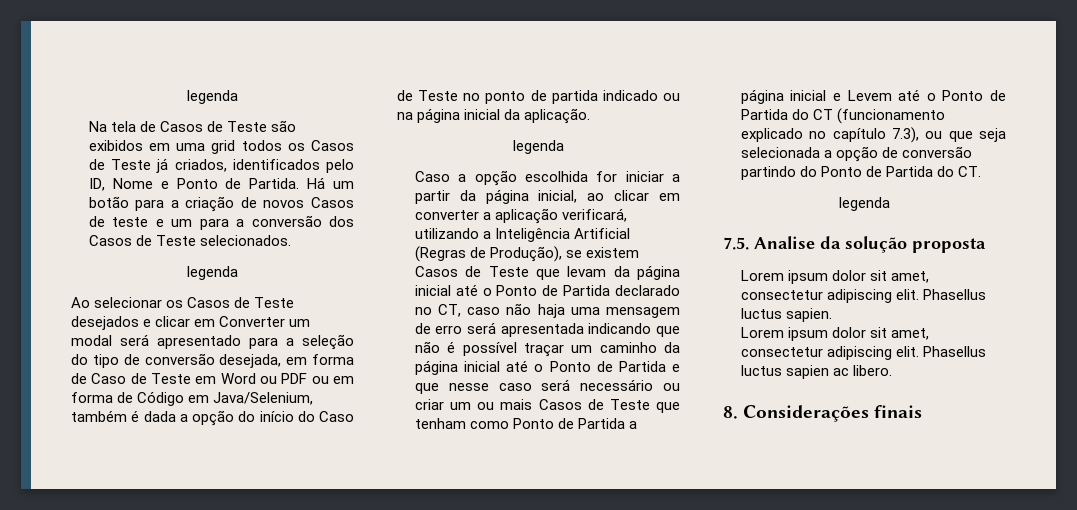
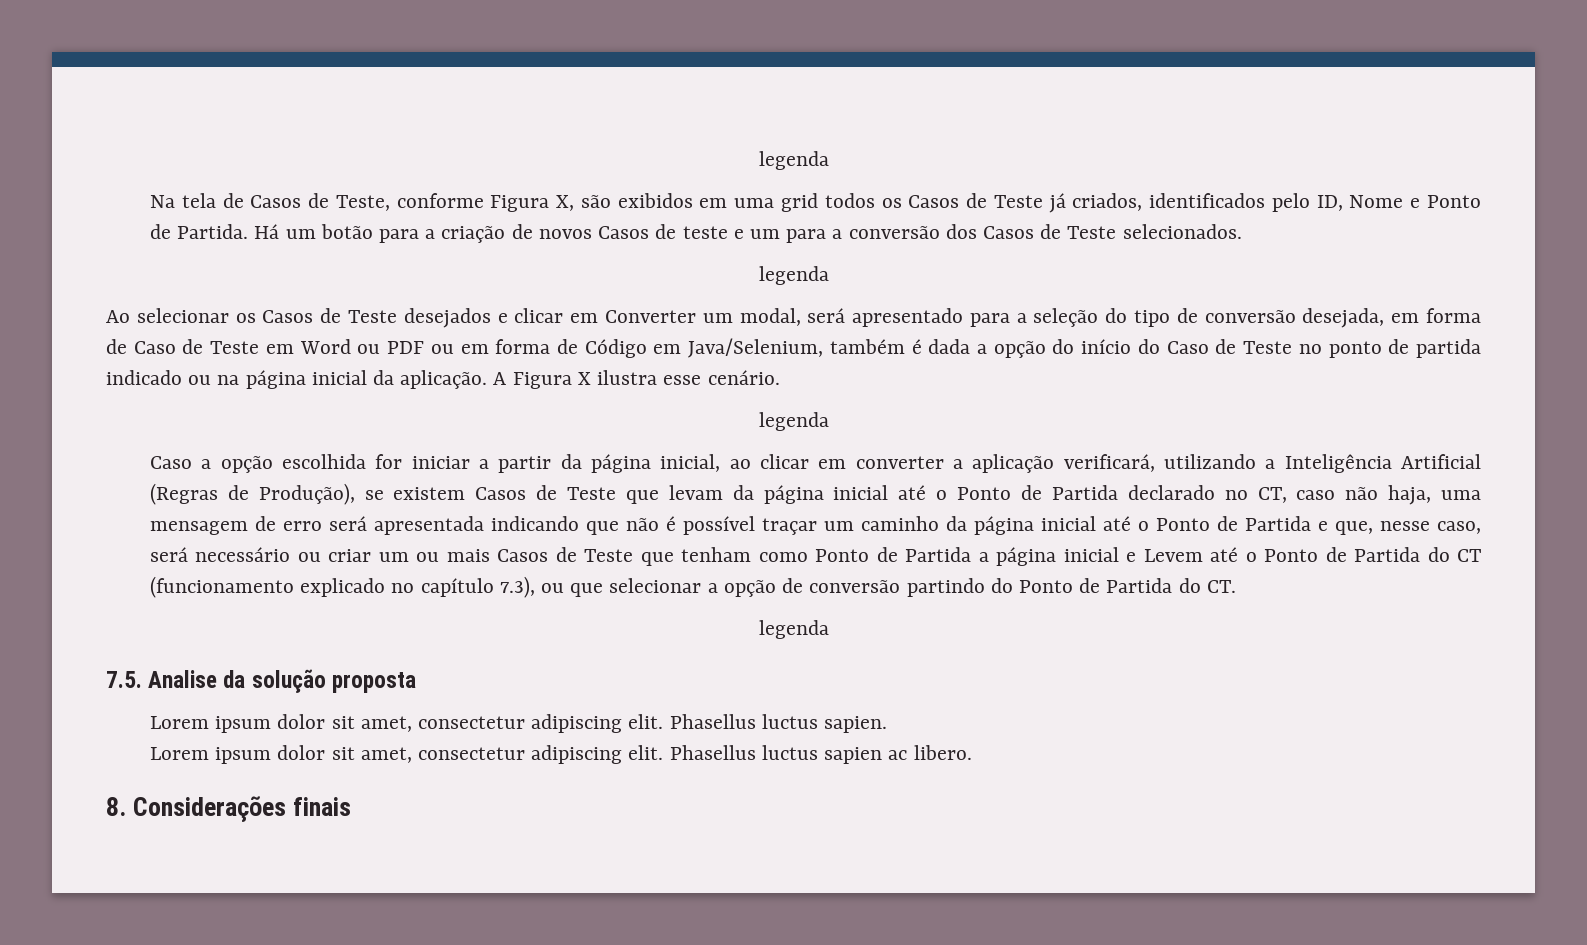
[227,121,268,132] Teste -> [335,193,575,212] Teste, conforme Figura X,
[71,335,112,346] modal -> [739,308,801,326] modal,
(591, 116) none -> [493,370,780,389] A Figura X ilustra esse cenário.
[537,304,565,318] haja -> [1388,485,1432,505] haja,
[414,383,532,394] que nesse caso -> [1334,521,1481,535] que, nesse caso,
[979,128,1006,142] [740,147,820,158] seja selecionada -> [609,578,702,593] selecionar

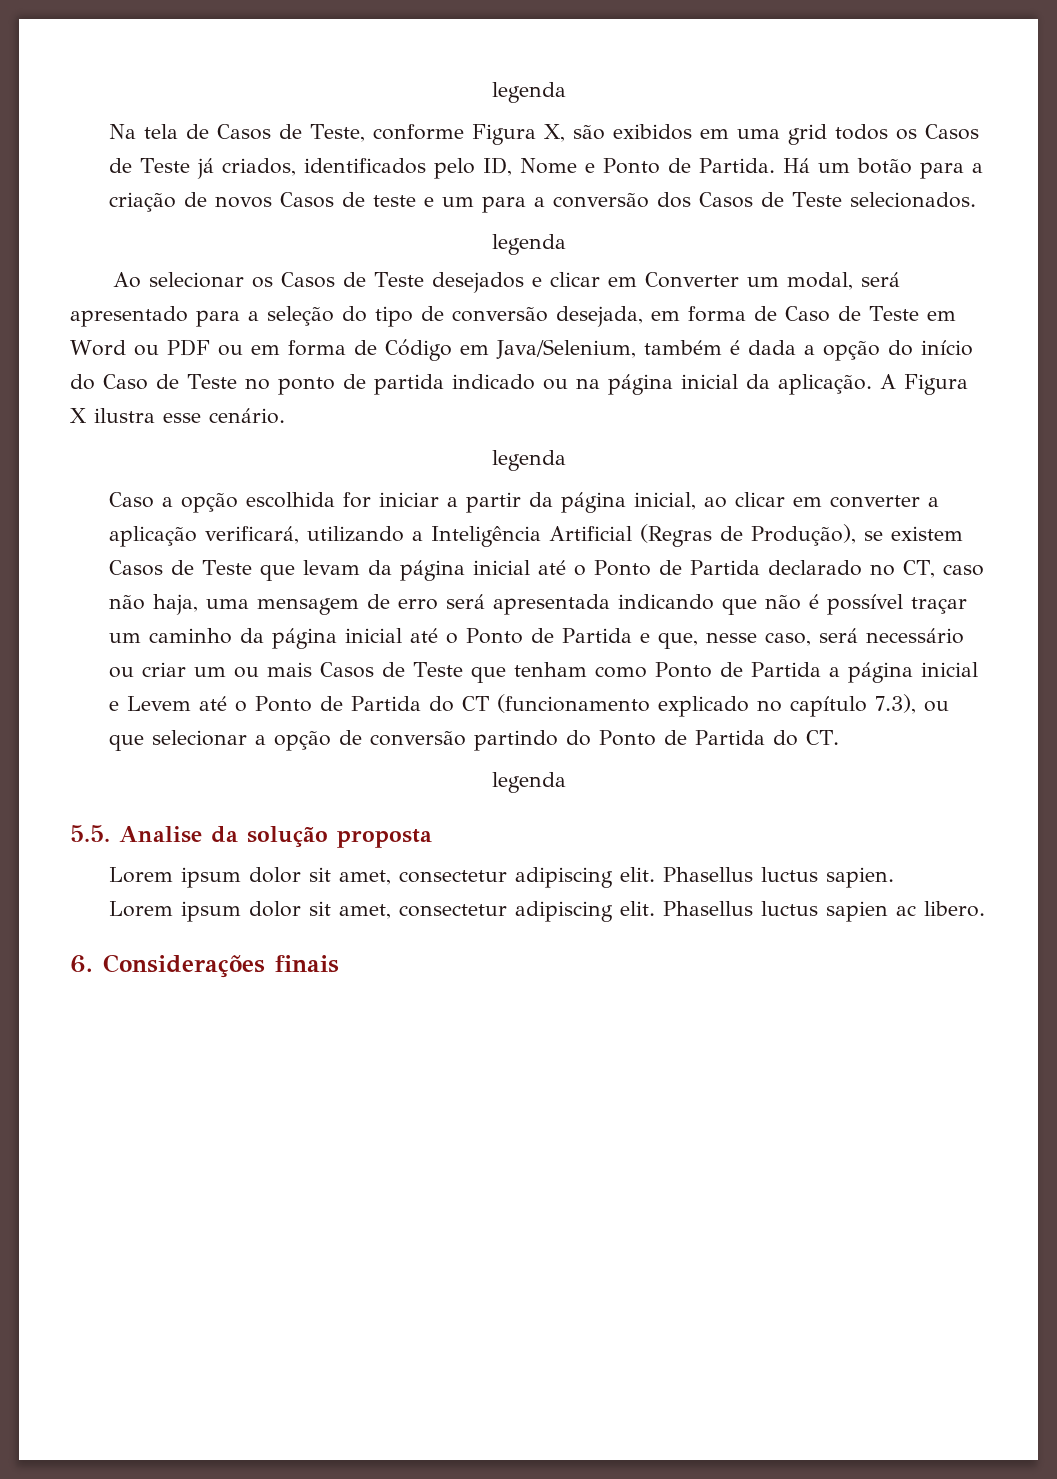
[106,671,142,688] 7.5. -> [70,825,110,842] 5.5.
[106,797,126,816] 8. -> [70,955,93,973] 6.

